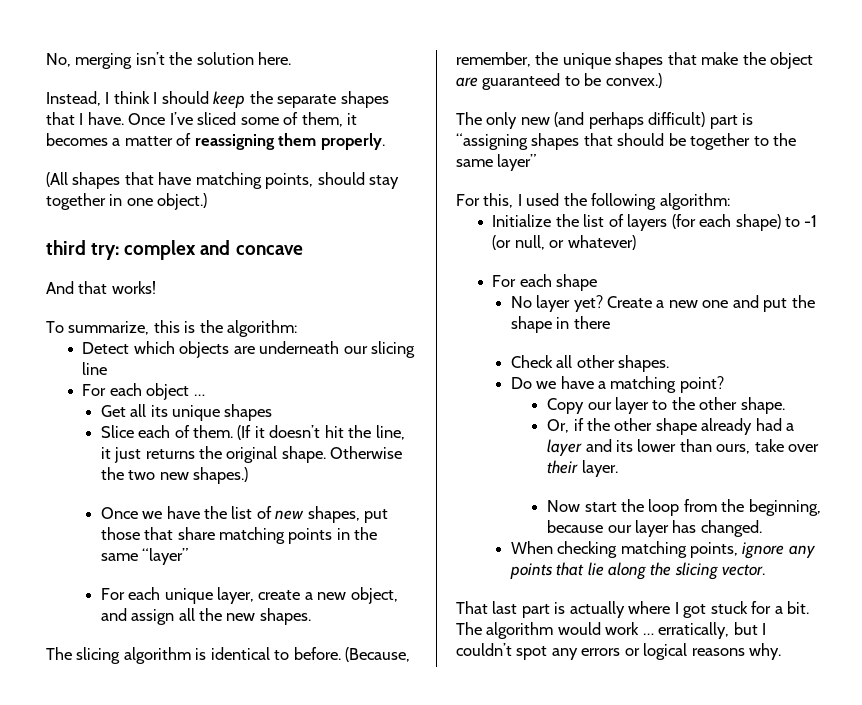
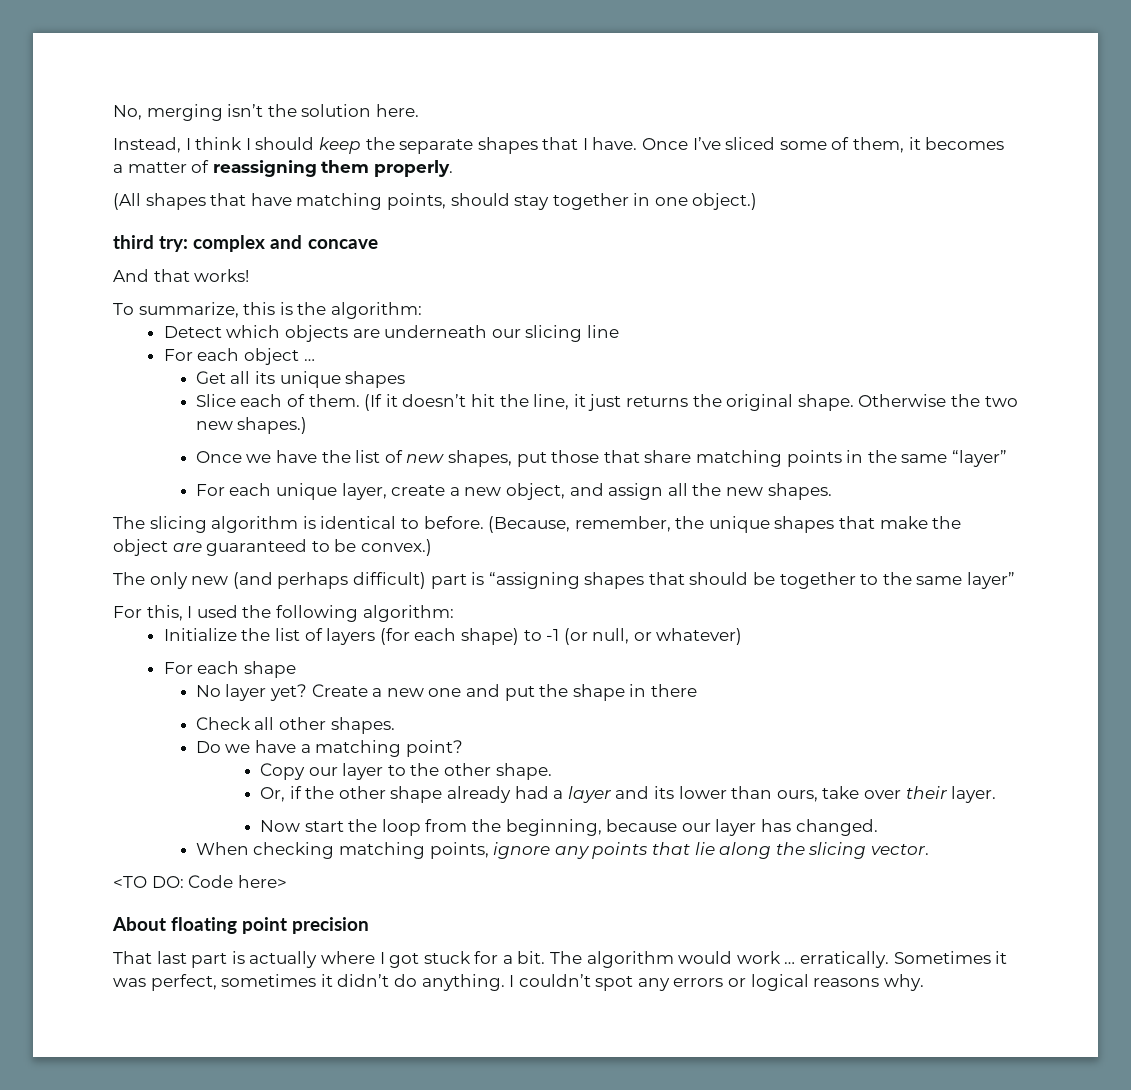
(766, 570) none -> [113,875,287,888] [112,917,370,934] // <TO DO: Code here> // About floating point precision
[658,622,758,639] erratically, but -> [800,951,1008,968] [113,974,505,991] erratically. Sometimes it was perfect, sometimes it didn’t do anything.

